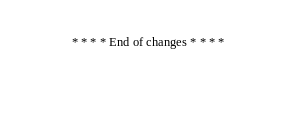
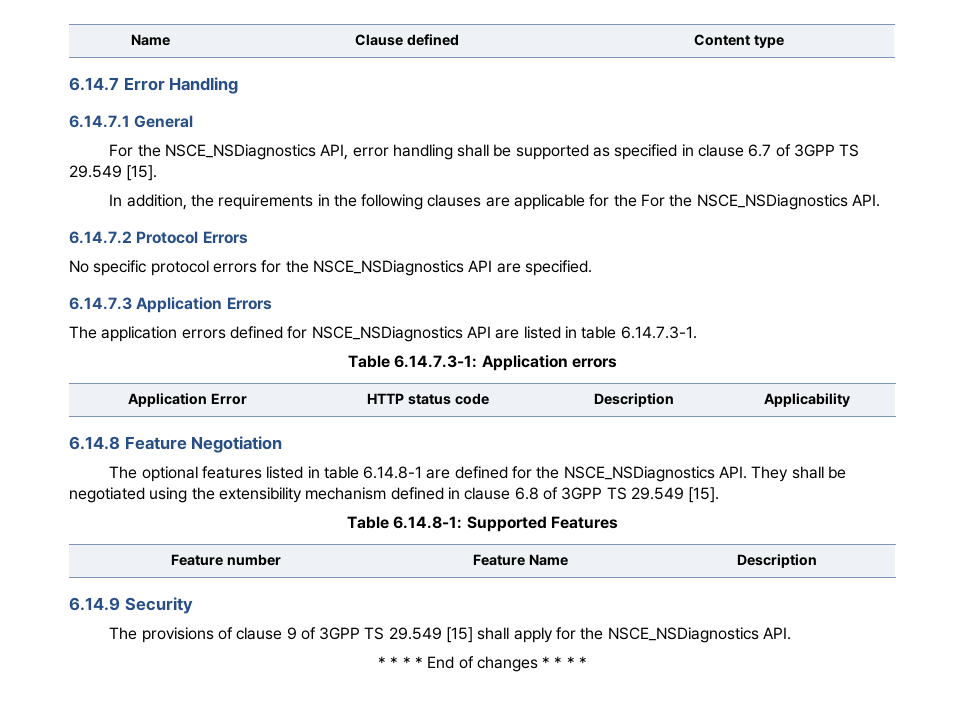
(71, 42) none -> [130,34,170,46] [354,34,459,46] [693,34,784,48] [69,77,239,94] [69,115,194,128] [109,144,860,160] [69,165,158,181] [109,194,881,210] [69,231,248,244] [69,260,592,276] [69,297,272,313] [69,326,697,342] [348,355,617,371] [128,393,247,407] [366,393,489,405] [593,393,674,407] [763,393,850,407] [69,436,283,453] [109,466,847,482] [69,487,720,503] [347,516,618,532] [170,554,281,566] [472,554,568,566] [737,554,817,568] [69,597,193,614] [109,627,792,643] Name | Clause defined | Content type // 6.14.7 Error Handling // 6.14.7.1 General // For the NSCE_NSDiagnostics API, error handling shall be supported as specified in clause 6.7 of 3GPP TS 29.549 [15]. // In addition, the requirements in the following clauses are applicable for the For the NSCE_NSDiagnostics API. // 6.14.7.2 Protocol Errors // No specific protocol errors for the NSCE_NSDiagnostics API are specified. // 6.14.7.3 Application Errors // The application errors defined for NSCE_NSDiagnostics API are listed in table 6.14.7.3-1. // Table 6.14.7.3-1: Application errors // Application Error | HTTP status code | Description | Applicability // 6.14.8 Feature Negotiation // The optional features listed in table 6.14.8-1 are defined for the NSCE_NSDiagnostics API. They shall be negotiated using the extensibility mechanism defined in clause 6.8 of 3GPP TS 29.549 [15]. // Table 6.14.8-1: Supported Features // Feature number | Feature Name | Description // 6.14.9 Security // The provisions of clause 9 of 3GPP TS 29.549 [15] shall apply for the NSCE_NSDiagnostics API. //

